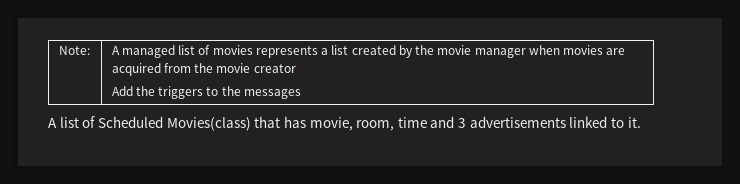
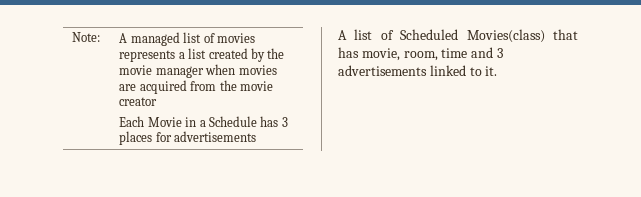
[111,86,301,99] Add the triggers to the messages -> [119,116,288,127] [119,131,257,145] Each Movie in a Schedule has 3 places for advertisements

